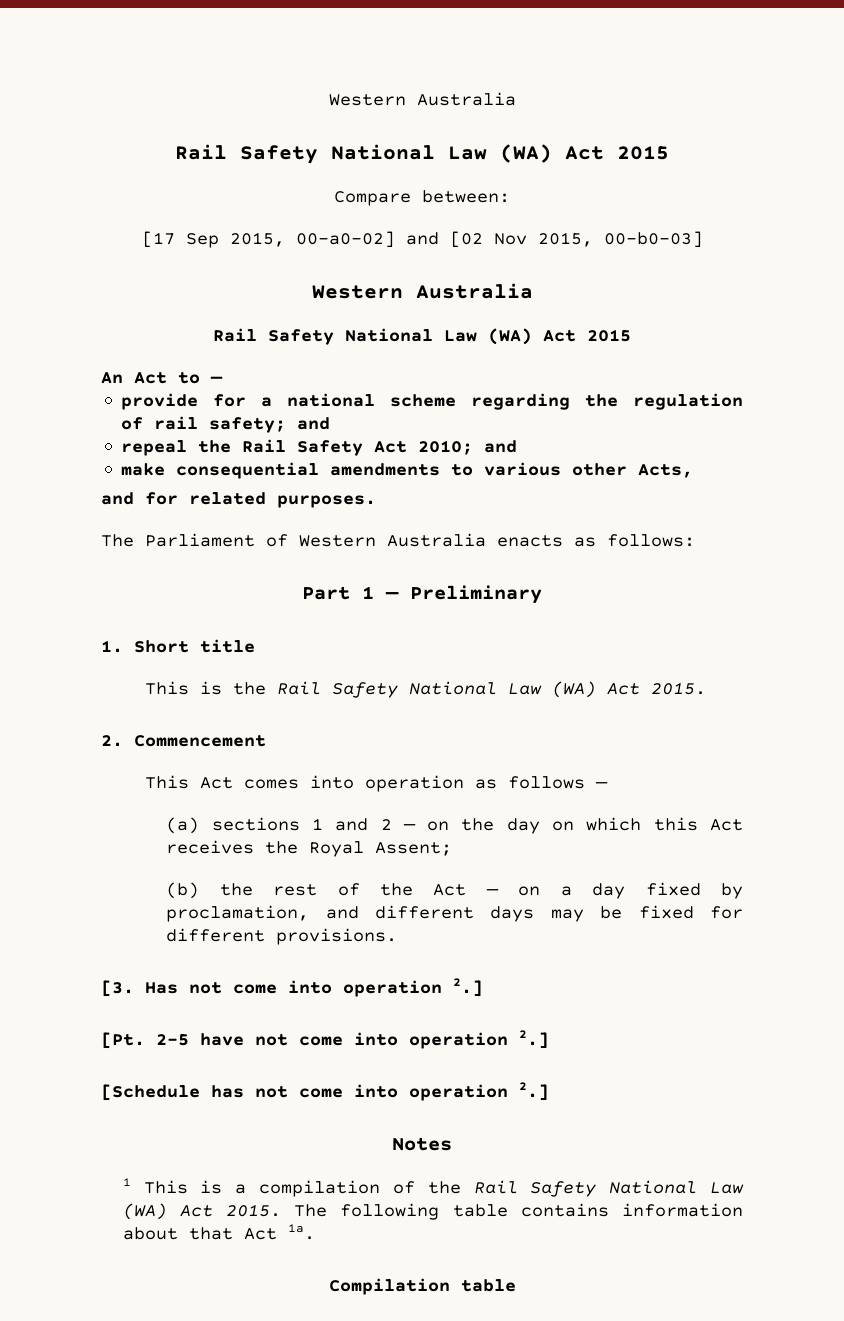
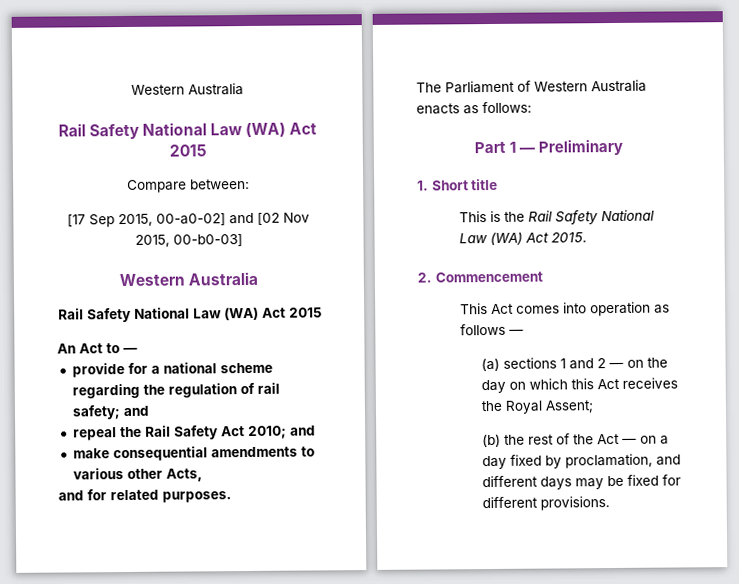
[101,978,483,997] [101,1030,549,1049] [101,1082,549,1101] [392,1137,452,1151] [122,1178,744,1197] [122,1203,743,1220] [122,1224,315,1240] [328,1278,516,1295] // [3. Has not come into operation 2.] // [Pt. 2-5 have not come into operation 2.] // [Schedule has not come into operation 2.] // Notes // 1 This is a compilation of the Rail Safety National Law (WA) Act 2015. The following table contains information about that Act 1a. // Compilation table -> (610, 503) none

